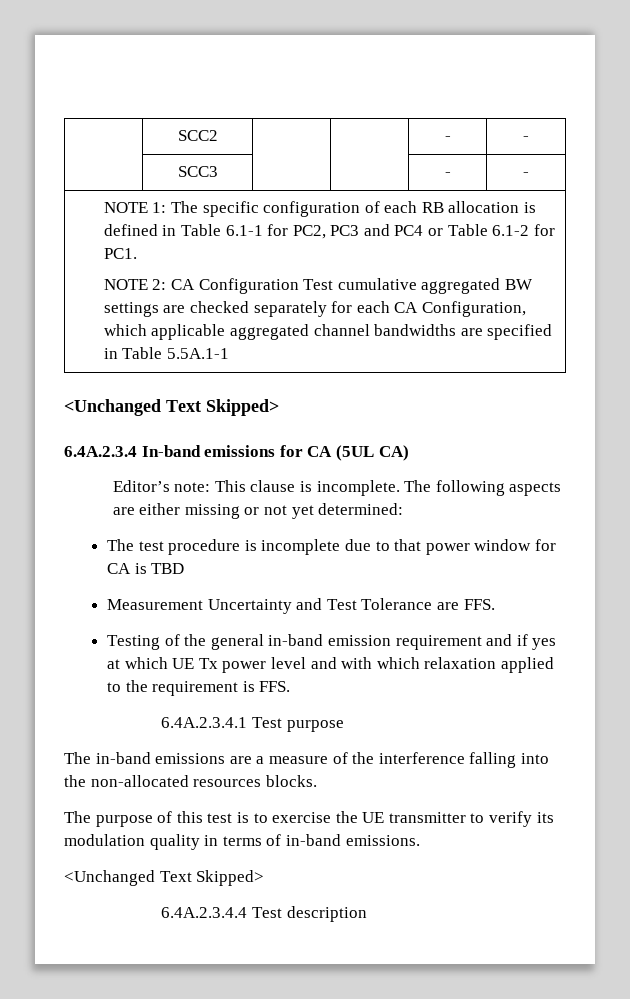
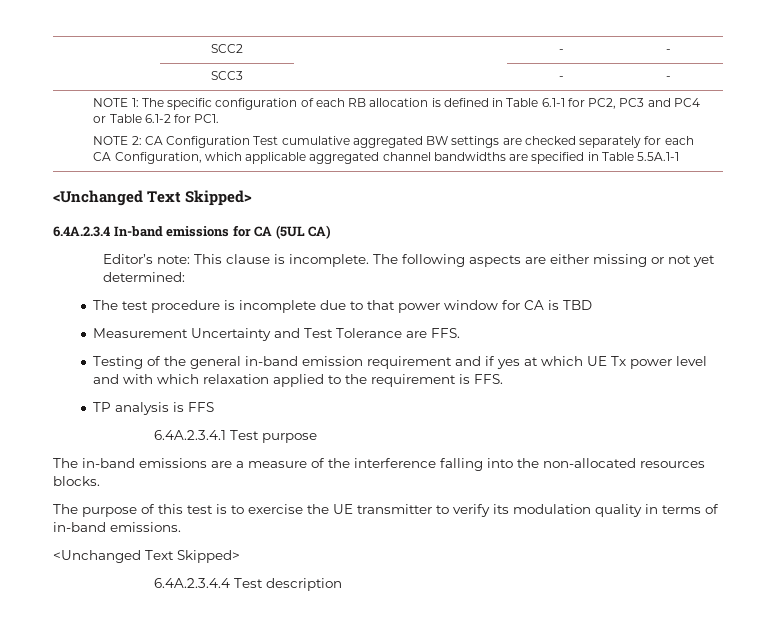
(291, 686) none -> [92,402,214,415] // TP analysis is FFS

